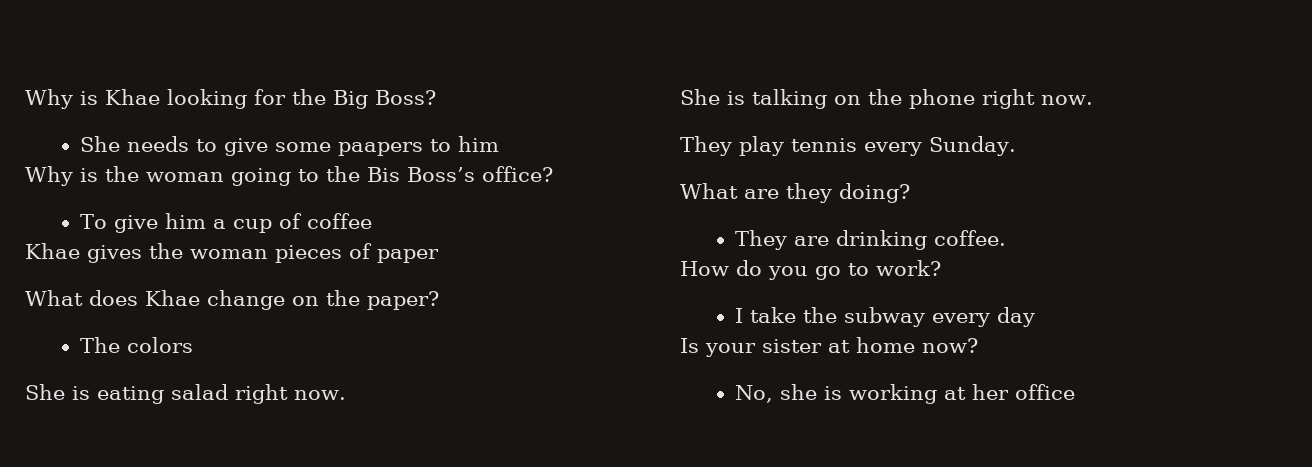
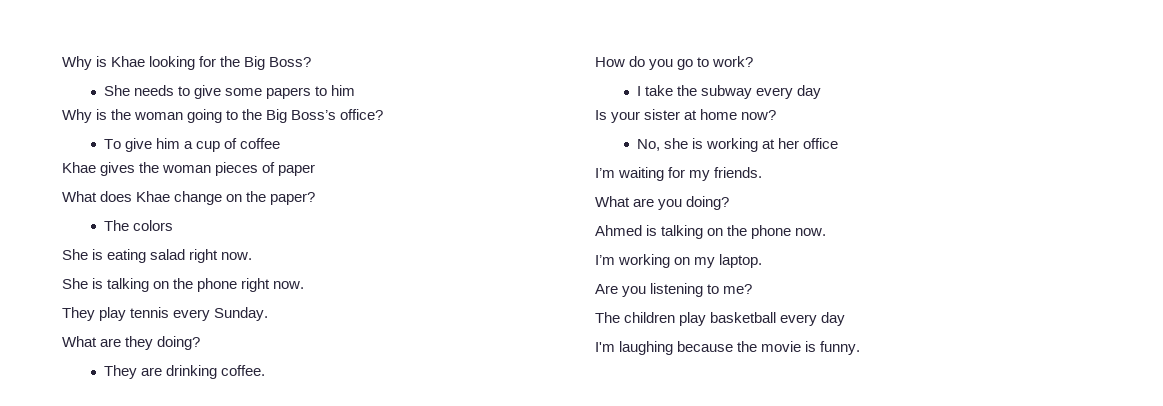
[338,142,424,156] paapers -> [266,87,312,99] papers
[367,167,400,182] Bis -> [266,109,288,123] Big
(1076, 392) none -> [595,167,763,181] [595,196,730,210] [595,225,827,239] [595,254,763,268] [595,283,753,297] [595,312,846,326] [595,341,861,355] // I’m waiting for my friends. // What are you doing? // Ahmed is talking on the phone now. // I’m working on my laptop. // Are you listening to me? // The children play basketball every day // I'm laughing because the movie is funny.

